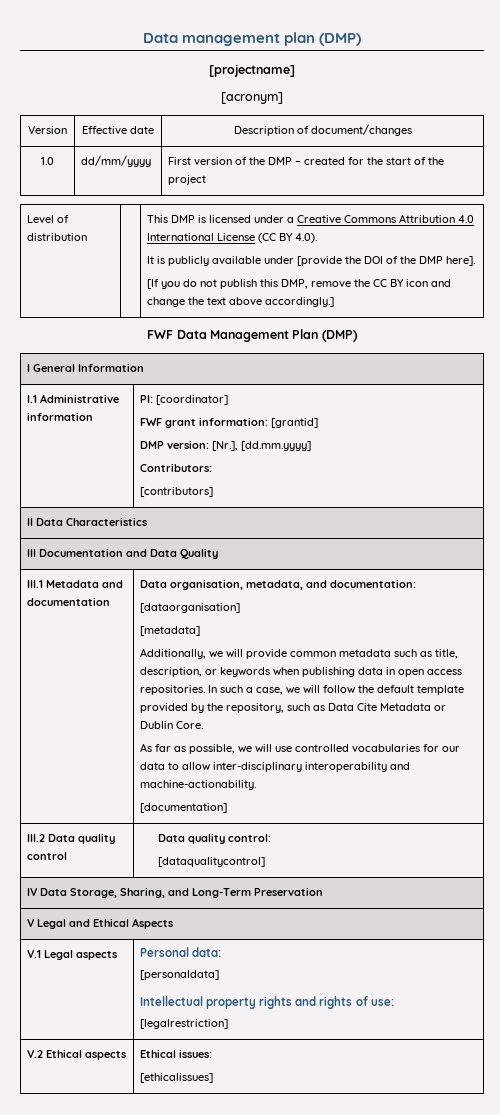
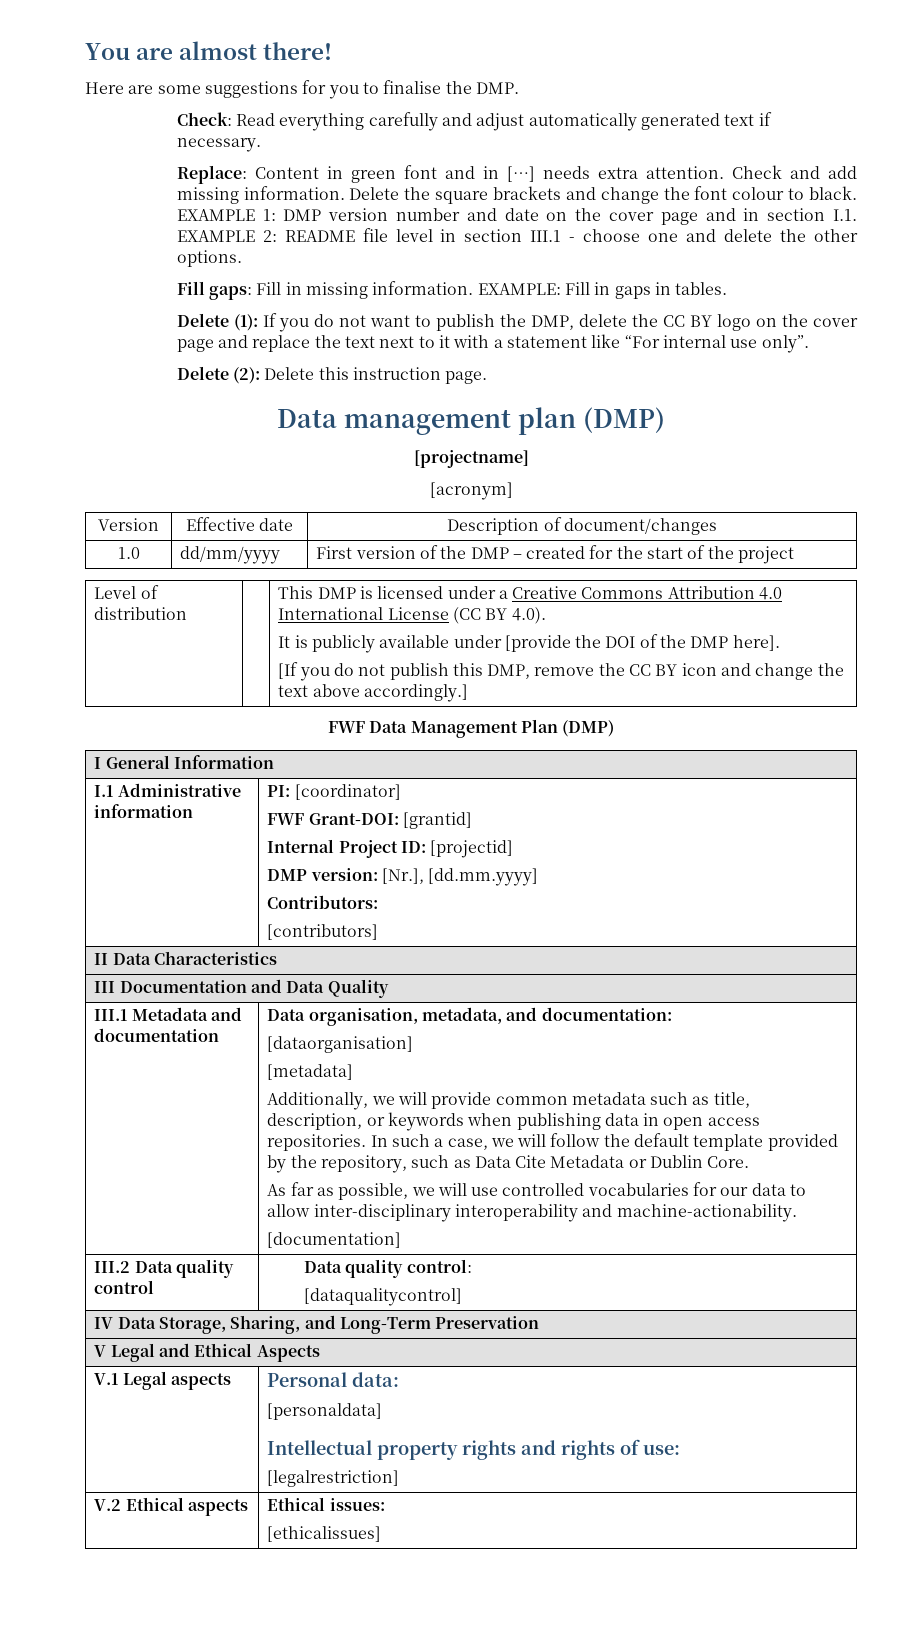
(142, 38) none -> [85,41,333,60] [85,80,519,99] [176,112,772,131] [176,138,261,152] [176,165,857,184] [176,186,857,204] [176,208,858,225] [176,228,858,242] [176,250,242,267] [176,281,728,300] [176,313,858,332] [176,334,809,353] [176,366,488,384] You are almost there! // Here are some suggestions for you to finalise the DMP. // Check: Read everything carefully and adjust automatically generated text if necessary. // Replace: Content in green font and in […] needs extra attention. Check and add missing information. Delete the square brackets and change the font colour to black. EXAMPLE 1: DMP version number and date on the cover page and in section I.1. EXAMPLE 2: README file level in section III.1 - choose one and delete the other options. // Fill gaps: Fill in missing information. EXAMPLE: Fill in gaps in tables. // Delete (1): If you do not want to publish the DMP, delete the CC BY logo on the cover page and replace the text next to it with a statement like “For internal use only”. // Delete (2): Delete this instruction page. //
[165,417,269,428] grant information: -> [308,813,399,825] Grant-DOI:
(319, 423) none -> [267,839,514,858] // Internal Project ID: [projectid]

